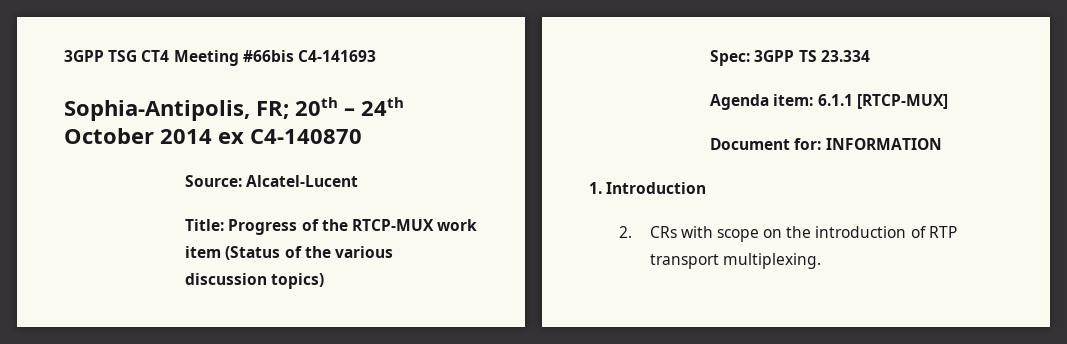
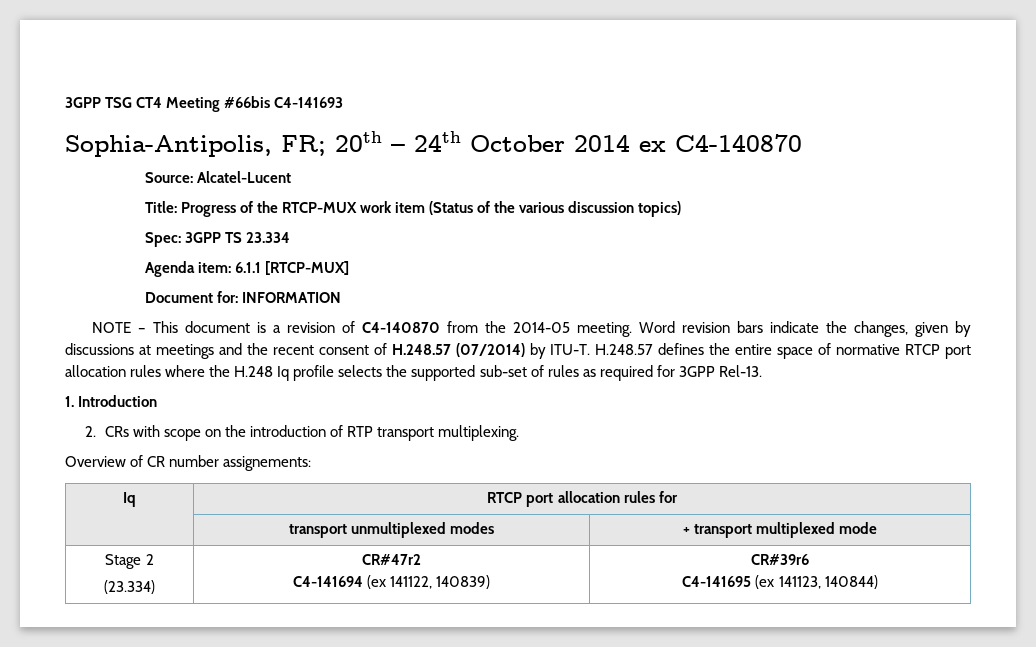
(942, 144) none -> [91,321,971,337] [65,343,972,359] [65,365,762,381] // NOTE – This document is a revision of C4-140870 from the 2014-05 meeting. Word revision bars indicate the changes, given by discussions at meetings and the recent consent of H.248.57 (07/2014) by ITU-T. H.248.57 defines the entire space of normative RTCP port allocation rules where the H.248 Iq profile selects the supported sub-set of rules as required for 3GPP Rel-13.
(821, 261) none -> [65,455,312,471] [123,492,136,507] [487,491,678,507] [288,522,495,538] [682,522,878,538] [105,554,154,569] [104,580,155,594] [362,554,421,565] [292,575,491,589] [751,554,810,565] [682,575,878,589] // Overview of CR number assignements: // Iq | RTCP port allocation rules for // | transport unmultiplexed modes | + transport multiplexed mode // Stage 2 // (23.334) | CR#47r2 // C4-141694 (ex 141122, 140839) | CR#39r6 // C4-141695 (ex 141123, 140844)

